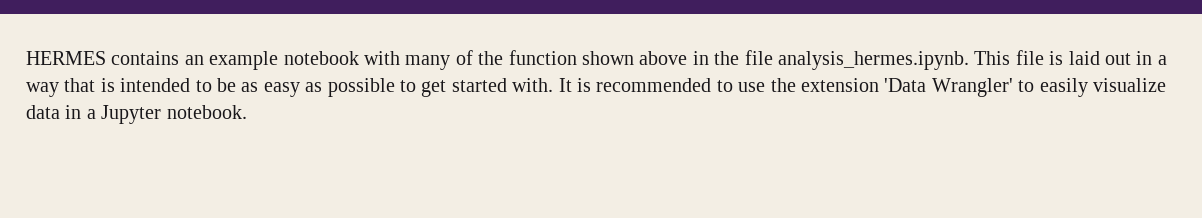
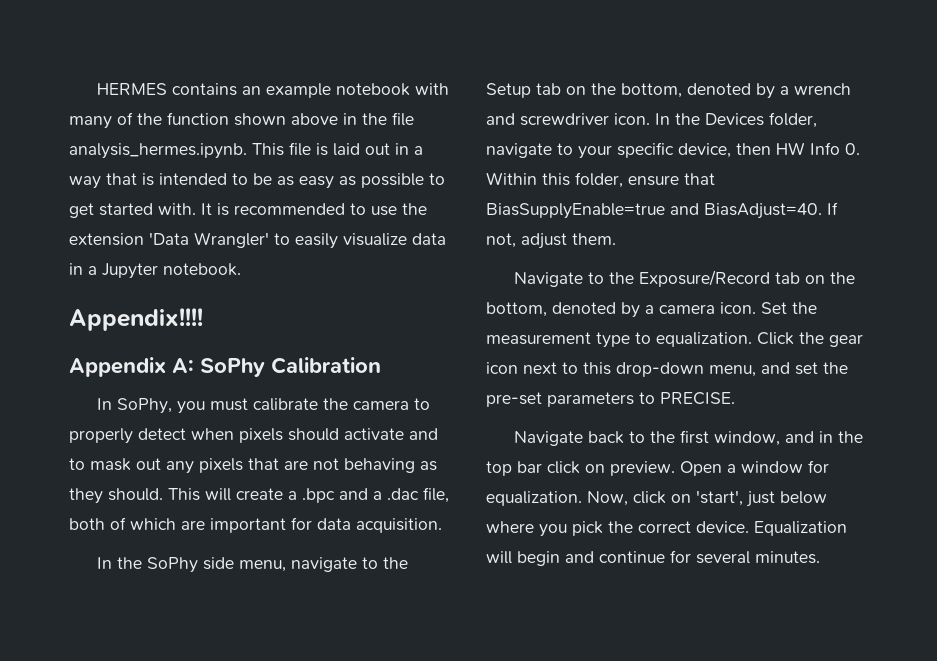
(247, 112) none -> [69,308,203,331] [69,357,381,377] [97,398,431,414] [69,428,438,444] [69,458,437,474] [69,487,449,504] [69,517,442,533] [97,557,409,573] [486,83,851,99] [486,112,817,128] [486,142,860,159] [486,172,715,188] [486,202,838,219] [486,233,616,249] [514,270,856,287] [486,302,817,318] [486,332,863,348] [486,362,848,377] [486,392,735,407] [514,430,864,446] [486,460,829,476] [486,490,827,507] [486,521,847,537] [486,550,820,566] // Appendix!!!! // Appendix A: SoPhy Calibration // In SoPhy, you must calibrate the camera to properly detect when pixels should activate and to mask out any pixels that are not behaving as they should. This will create a .bpc and a .dac file, both of which are important for data acquisition. // In the SoPhy side menu, navigate to the Setup tab on the bottom, denoted by a wrench and screwdriver icon. In the Devices folder, navigate to your specific device, then HW Info 0. Within this folder, ensure that BiasSupplyEnable=true and BiasAdjust=40. If not, adjust them. // Navigate to the Exposure/Record tab on the bottom, denoted by a camera icon. Set the measurement type to equalization. Click the gear icon next to this drop-down menu, and set the pre-set parameters to PRECISE. // Navigate back to the first window, and in the top bar click on preview. Open a window for equalization. Now, click on 'start', just below where you pick the correct device. Equalization will begin and continue for several minutes.

